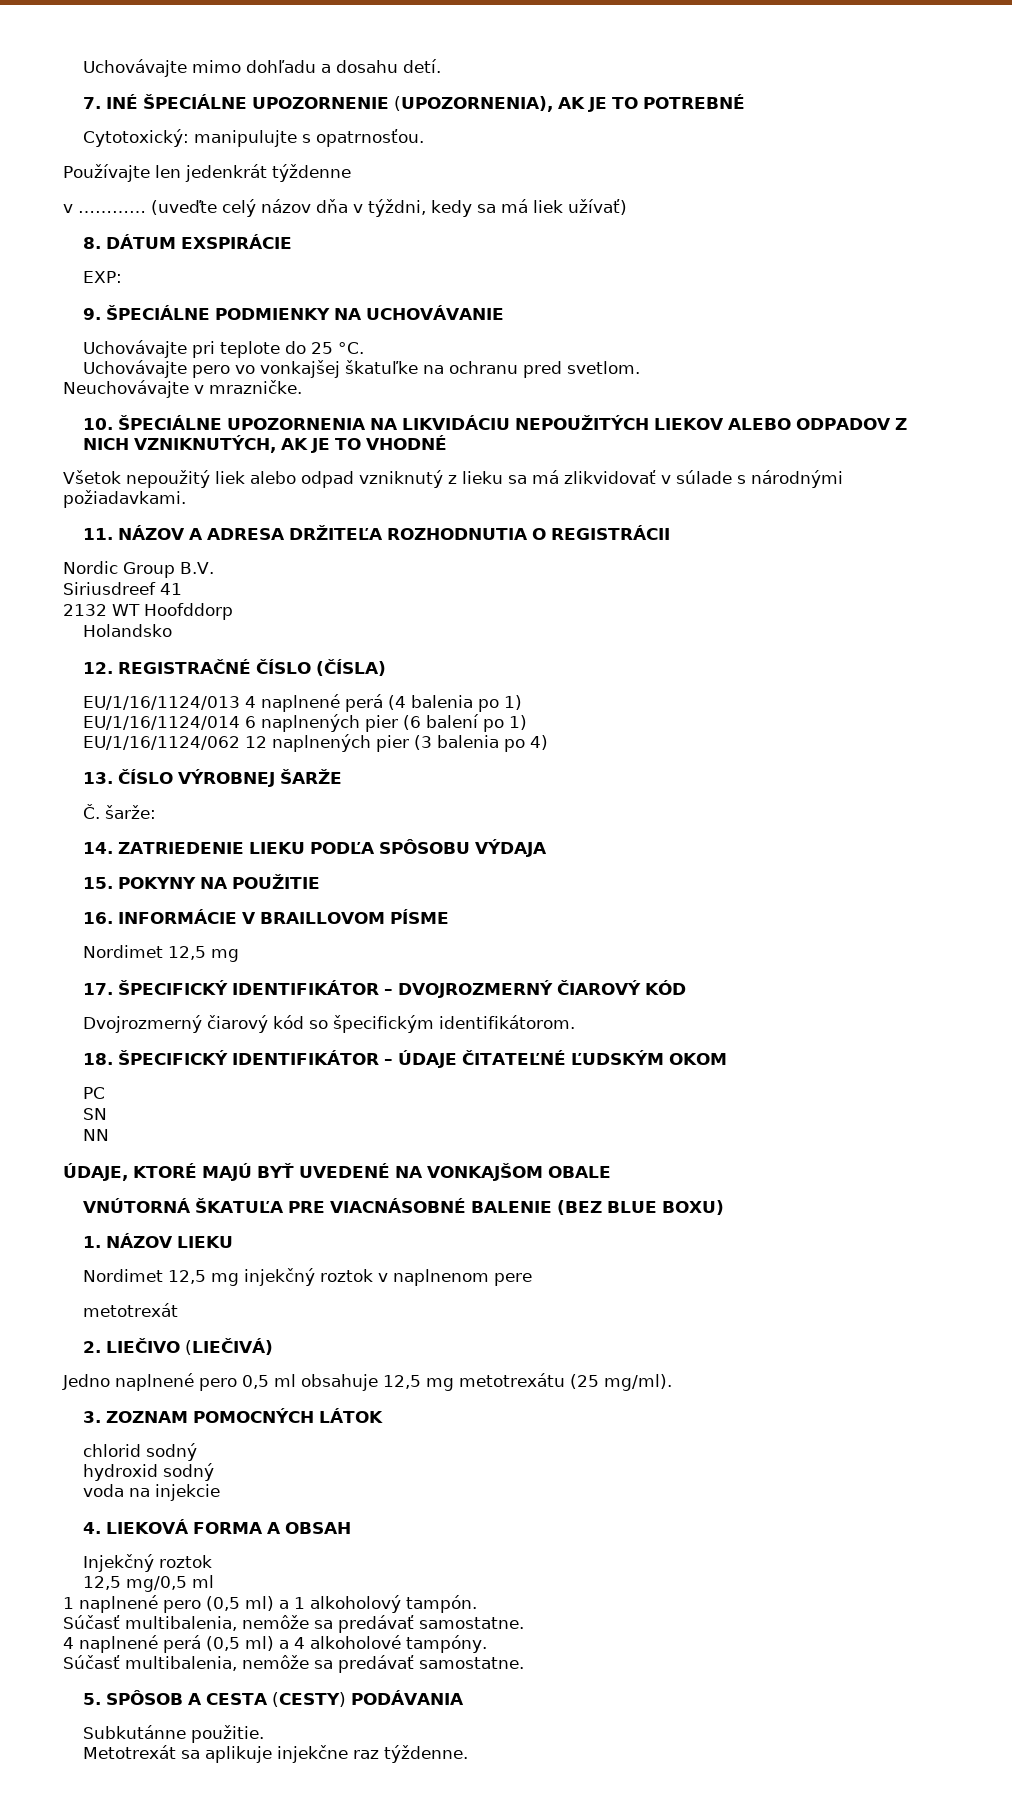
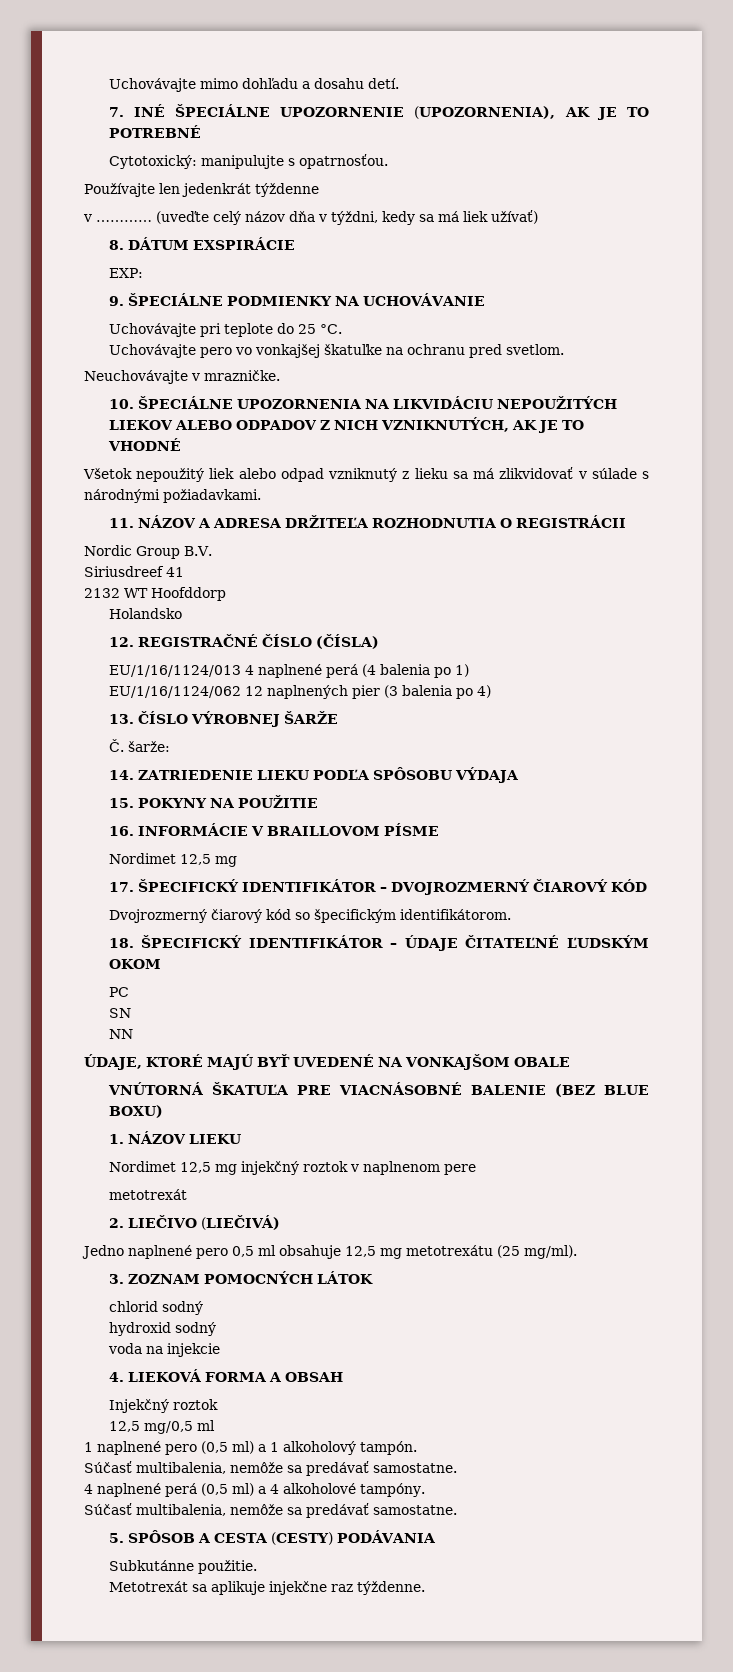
[82,714,527,732] // EU/1/16/1124/014 6 naplnených pier (6 balení po 1) -> (469, 670) none

